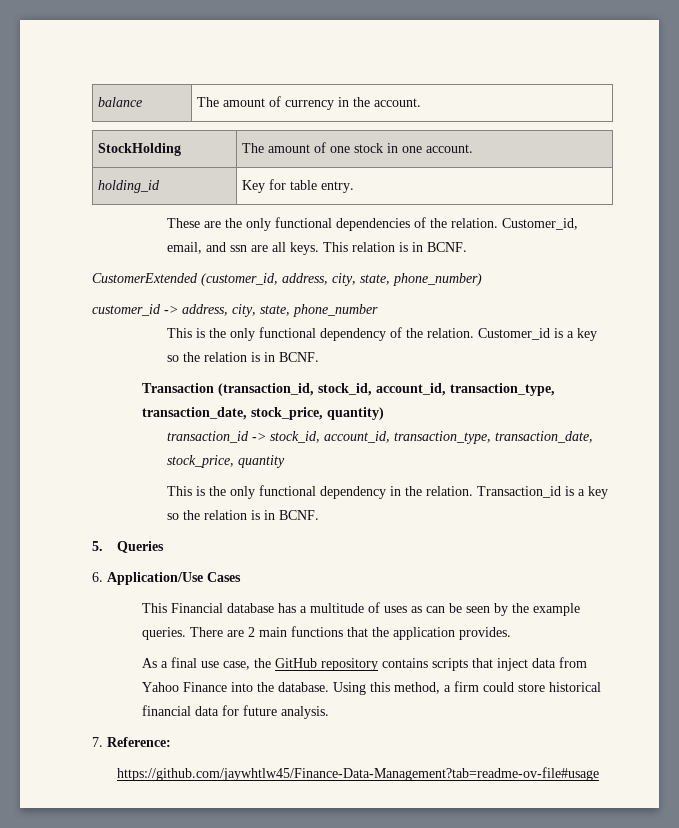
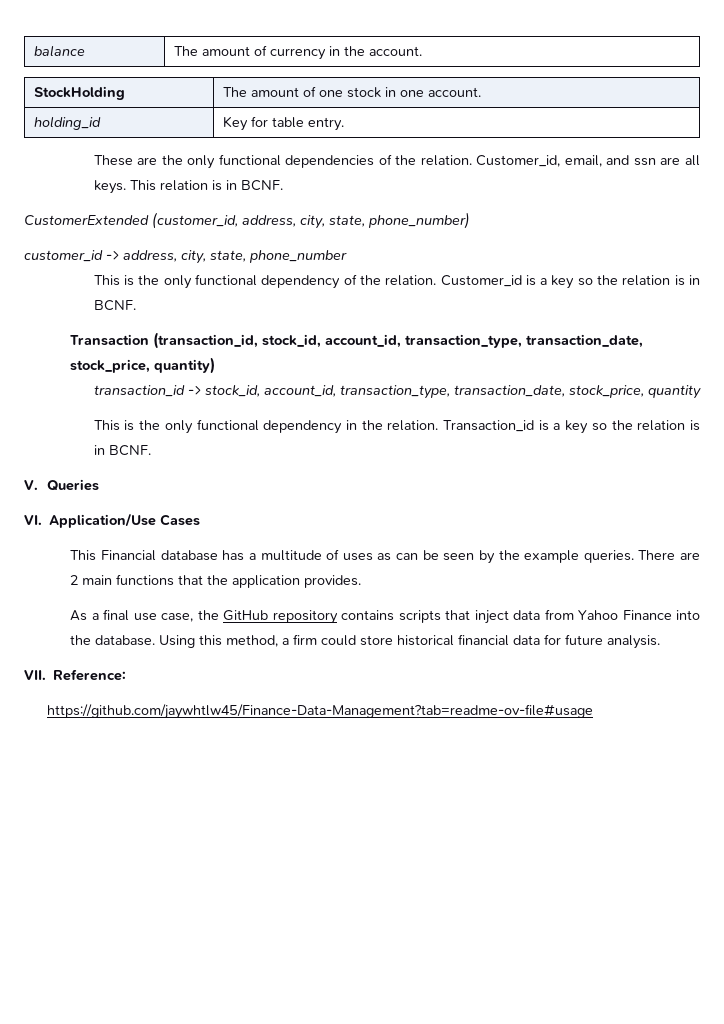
[92,541,103,551] 5. -> [24,480,38,490] V.
[92,572,103,582] 6. -> [24,515,42,525] VI.
[92,737,103,747] 7. -> [24,670,46,680] VII.

